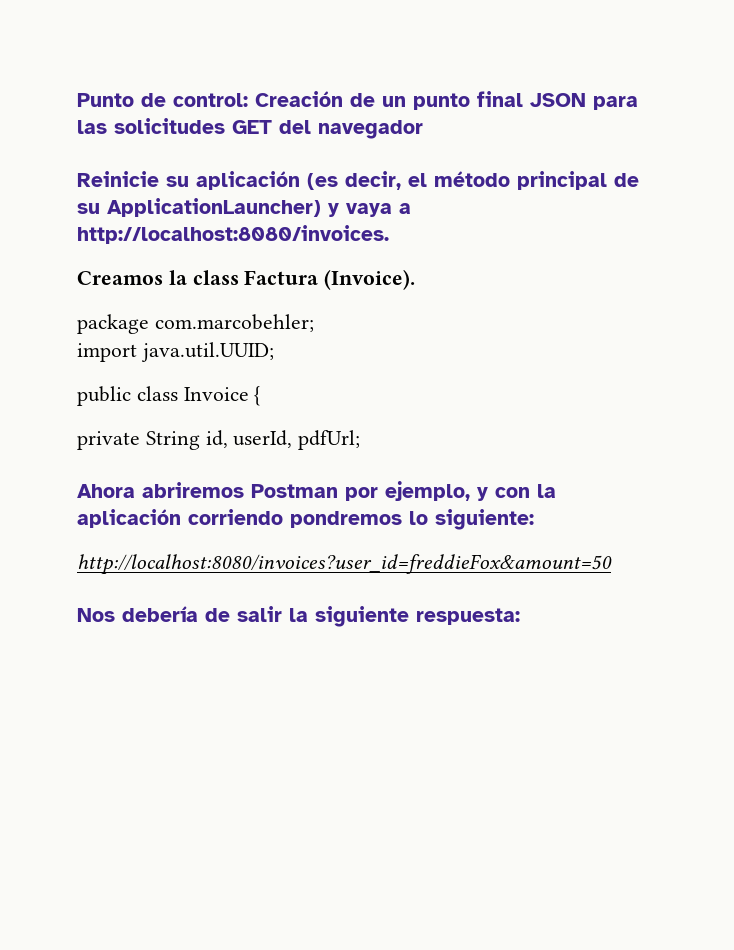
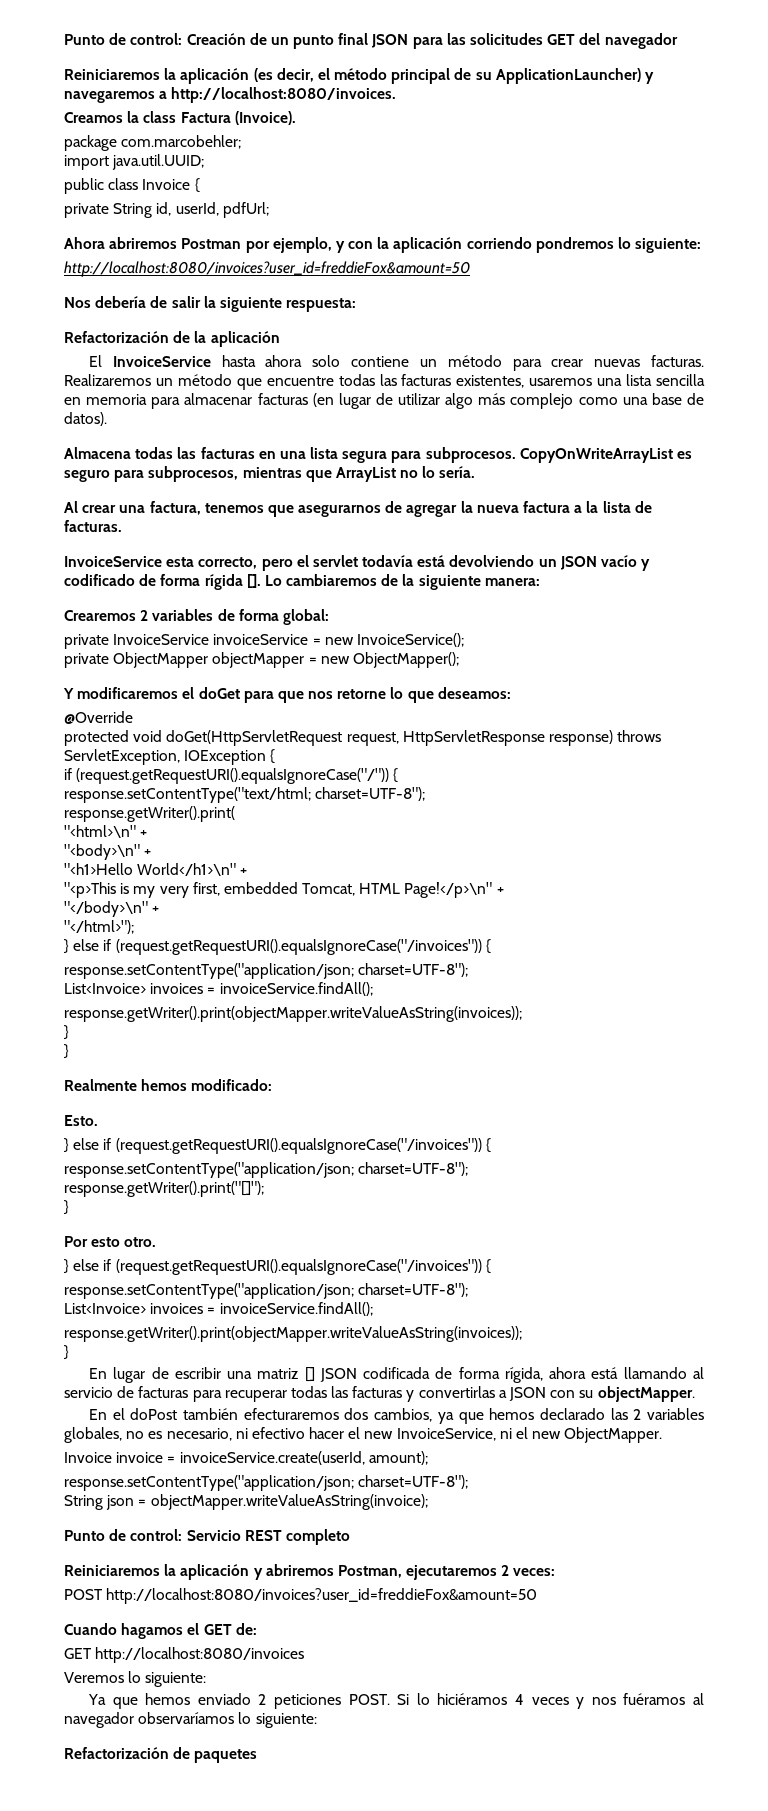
[77,171,189,187] Reinicie su -> [64,68,177,80] Reiniciaremos la
[346,203,392,217] vaya -> [64,91,155,103] navegaremos
(520, 616) none -> [64,331,280,347] [89,355,705,371] [64,374,705,390] [64,393,704,409] [64,412,107,426] [64,447,693,463] [64,466,476,482] [64,501,652,517] [64,520,122,532] [64,555,651,571] [64,574,540,590] [64,609,329,625] [64,633,464,649] [64,652,459,668] [63,687,511,703] [64,711,133,724] [64,730,662,746] [64,749,276,765] [64,768,399,784] [64,787,426,803] [64,806,235,822] [64,825,148,838] [64,844,152,860] [64,863,248,876] [64,882,504,898] [64,901,160,917] [64,920,134,934] [64,939,491,955] [64,963,469,979] [64,982,373,996] [64,1006,522,1022] [64,1025,69,1040] [64,1044,69,1059] [64,1079,273,1091] [64,1115,98,1126] [64,1138,491,1154] [64,1162,469,1178] [64,1181,264,1197] [64,1200,69,1215] [64,1236,157,1247] [64,1259,491,1275] [64,1283,469,1299] [64,1302,373,1316] [64,1326,522,1342] [64,1345,69,1360] [89,1367,705,1383] [64,1386,695,1402] [89,1408,704,1424] [64,1427,663,1443] [64,1451,428,1465] [64,1475,469,1491] [64,1494,428,1510] [64,1529,350,1545] [64,1564,556,1580] [64,1588,538,1604] [64,1623,257,1639] [64,1647,305,1663] [64,1671,207,1687] [88,1693,705,1709] [64,1712,317,1728] [64,1747,258,1763] // Refactorización de la aplicación // El InvoiceService hasta ahora solo contiene un método para crear nuevas facturas. Realizaremos un método que encuentre todas las facturas existentes, usaremos una lista sencilla en memoria para almacenar facturas (en lugar de utilizar algo más complejo como una base de datos). // Almacena todas las facturas en una lista segura para subprocesos. CopyOnWriteArrayList es seguro para subprocesos, mientras que ArrayList no lo sería. // Al crear una factura, tenemos que asegurarnos de agregar la nueva factura a la lista de facturas. // InvoiceService esta correcto, pero el servlet todavía está devolviendo un JSON vacío y codificado de forma rígida []. Lo cambiaremos de la siguiente manera: // Crearemos 2 variables de forma global: // private InvoiceService invoiceService = new InvoiceService(); // private ObjectMapper objectMapper = new ObjectMapper(); // Y modificaremos el doGet para que nos retorne lo que deseamos: // @Override // protected void doGet(HttpServletRequest request, HttpServletResponse response) throws ServletException, IOException { // if (request.getRequestURI().equalsIgnoreCase("/")) { // response.setContentType("text/html; charset=UTF-8"); // response.getWriter().print( // "<html>\n" + // "<body>\n" + // "<h1>Hello World</h1>\n" + // "<p>This is my very first, embedded Tomcat, HTML Page!</p>\n" + // "</body>\n" + // "</html>"); // } else if (request.getRequestURI().equalsIgnoreCase("/invoices")) { // response.setContentType("application/json; charset=UTF-8"); // List<Invoice> invoices = invoiceService.findAll(); // response.getWriter().print(objectMapper.writeValueAsString(invoices)); // } // } // Realmente hemos modificado: // Esto. // } else if (request.getRequestURI().equalsIgnoreCase("/invoices")) { // response.setContentType("application/json; charset=UTF-8"); // response.getWriter().print("[]"); // } // Por esto otro. // } else if (request.getRequestURI().equalsIgnoreCase("/invoices")) { // response.setContentType("application/json; charset=UTF-8"); // List<Invoice> invoices = invoiceService.findAll(); // response.getWriter().print(objectMapper.writeValueAsString(invoices)); // } // En lugar de escribir una matriz [] JSON codificada de forma rígida, ahora está llamando al servicio de facturas para recuperar todas las facturas y convertirlas a JSON con su objectMapper. // En el doPost también efecturaremos dos cambios, ya que hemos declarado las 2 variables globales, no es necesario, ni efectivo hacer el new InvoiceService, ni el new ObjectMapper. // Invoice invoice = invoiceService.create(userId, amount); // response.setContentType("application/json; charset=UTF-8"); // String json = objectMapper.writeValueAsString(invoice); // Punto de control: Servicio REST completo // Reiniciaremos la aplicación y abriremos Postman, ejecutaremos 2 veces: // POST http://localhost:8080/invoices?user_id=freddieFox&amount=50 // Cuando hagamos el GET de: // GET http://localhost:8080/invoices // Veremos lo siguiente: // Ya que hemos enviado 2 peticiones POST. Si lo hiciéramos 4 veces y nos fuéramos al navegador observaríamos lo siguiente: // Refactorización de paquetes

